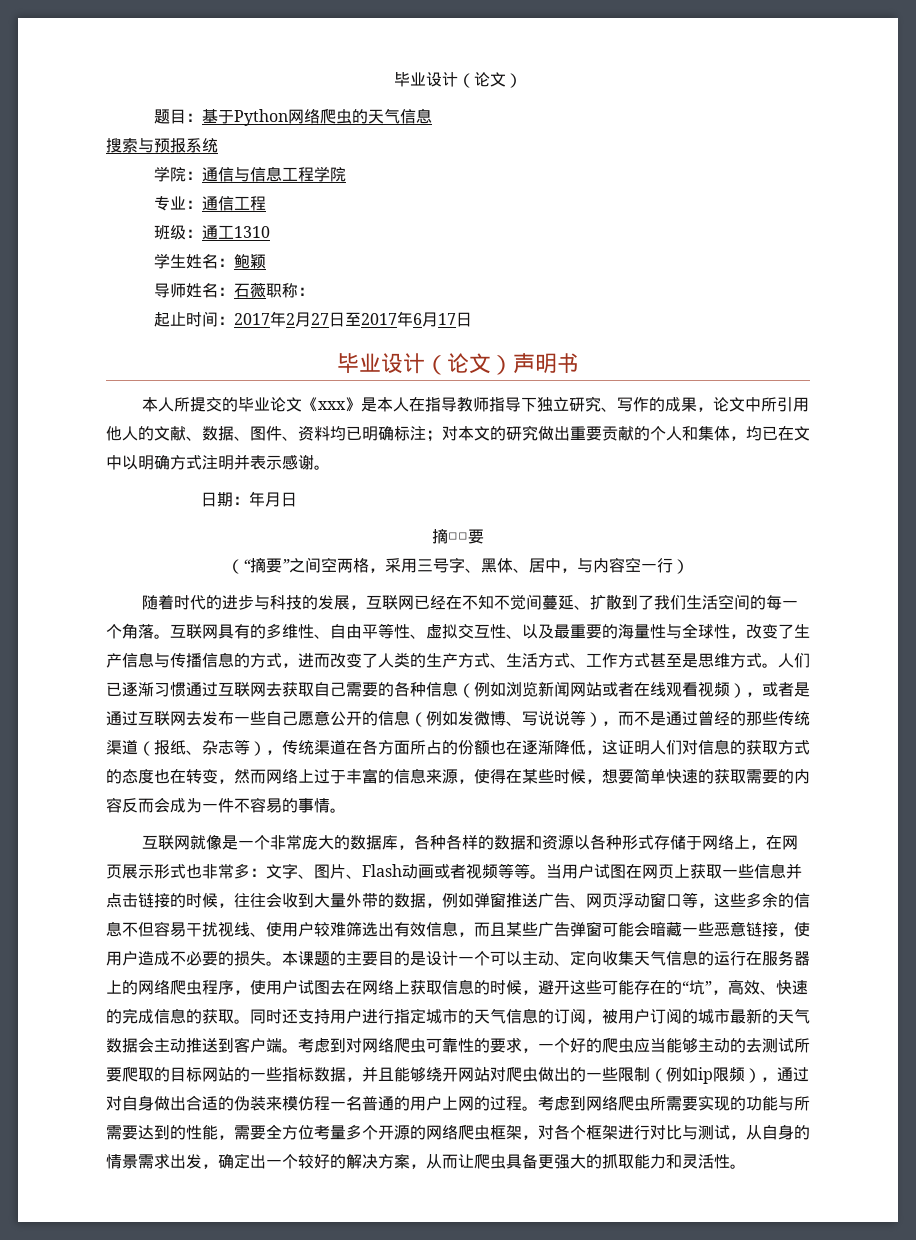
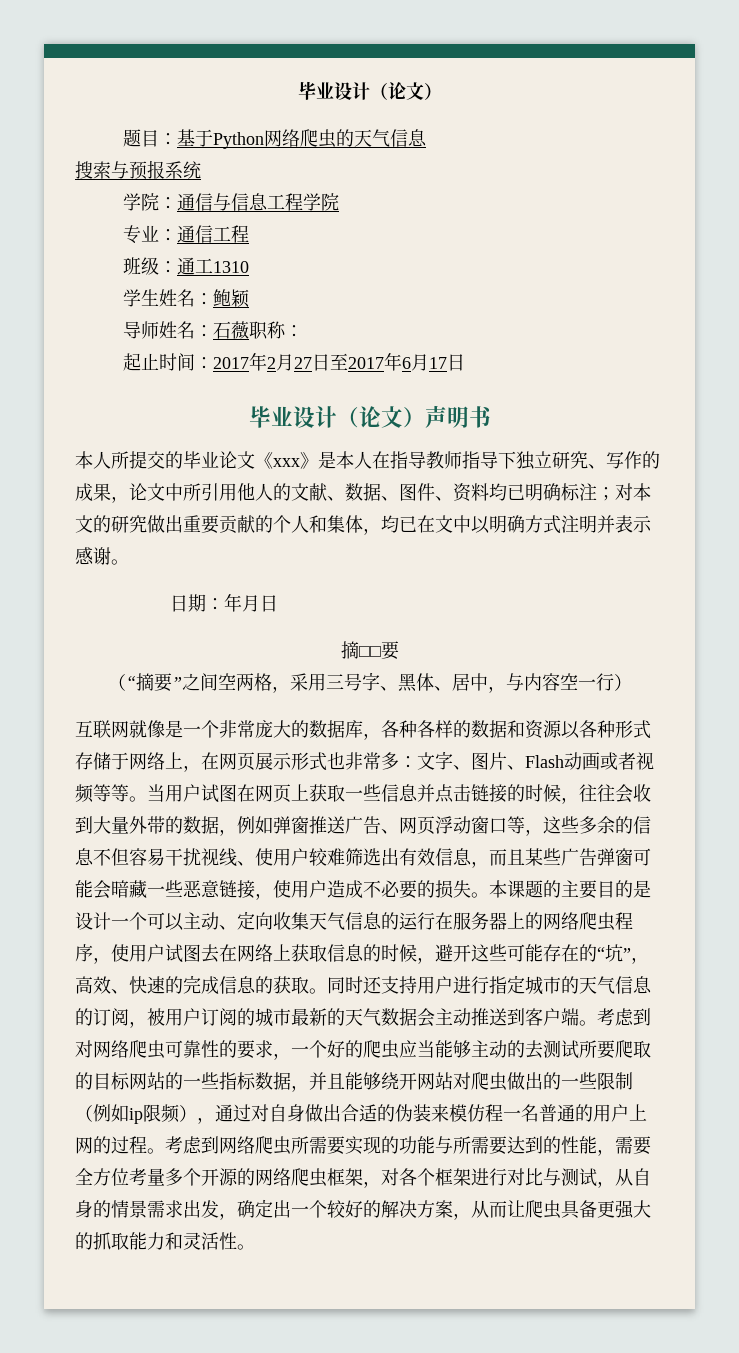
[142,594,799,610] [106,623,810,639] [106,652,810,668] [106,681,810,698] [106,710,810,727] [106,739,810,756] [106,768,810,784] [106,797,346,813] // 随着时代的进步与科技的发展，互联网已经在不知不觉间蔓延、扩散到了我们生活空间的每一个角落。互联网具有的多维性、自由平等性、虚拟交互性、以及最重要的海量性与全球性，改变了生产信息与传播信息的方式，进而改变了人类的生产方式、生活方式、工作方式甚至是思维方式。人们已逐渐习惯通过互联网去获取自己需要的各种信息（例如浏览新闻网站或者在线观看视频），或者是通过互联网去发布一些自己愿意公开的信息（例如发微博、写说说等），而不是通过曾经的那些传统渠道（报纸、杂志等），传统渠道在各方面所占的份额也在逐渐降低，这证明人们对信息的获取方式的态度也在转变，然而网络上过于丰富的信息来源，使得在某些时候，想要简单快速的获取需要的内容反而会成为一件不容易的事情。 -> (632, 682) none

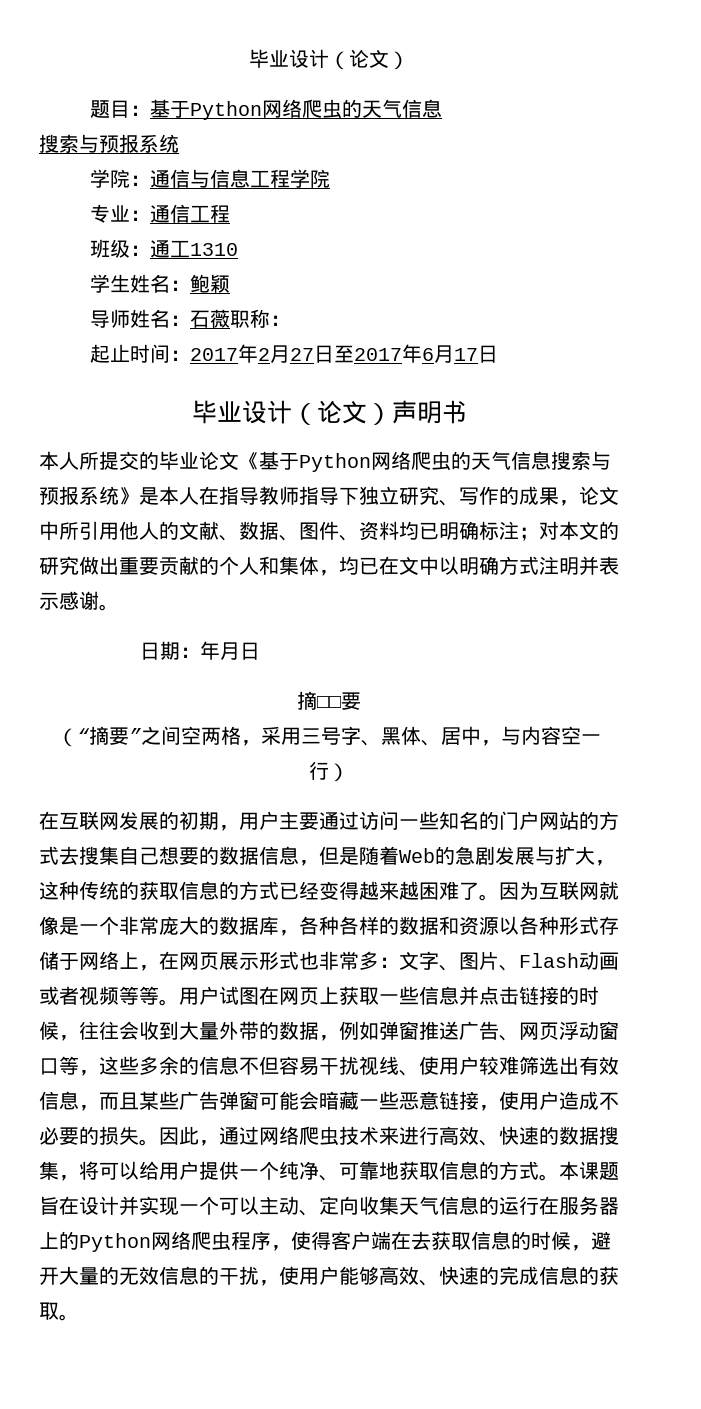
[273,458,300,467] xxx -> [259,451,611,472] [39,486,119,505] 基于Python网络爬虫的天气信息搜索与预报系统
(632, 682) none -> [39,811,619,831] [39,846,615,866] [39,881,539,901] 在互联网发展的初期，用户主要通过访问一些知名的门户网站的方式去搜集自己想要的数据信息，但是随着Web的急剧发展与扩大，这种传统的获取信息的方式已经变得越来越困难了。因为
[147,784,165,802] 当 -> (179, 1002) none
[489,880,651,899] [75,912,111,930] 本课题的主要目的是设计 -> [159,1126,619,1146] [39,1161,619,1181] [39,1196,179,1216] 因此，通过网络爬虫技术来进行高效、快速的数据搜集，将可以给用户提供一个纯净、可靠地获取信息的方式。本课题旨在设计并实现
(543, 921) none -> [79,1233,151,1252] Python
[129,944,291,963] 用户试图去在网络上 -> [311,1231,431,1250] 得客户端在去
[471,944,649,964] 这些可能存在的“坑”， -> [59,1266,379,1286] 大量的无效信息的干扰，使用户能够
[327,975,652,995] [75,1008,651,1028] [75,1040,651,1060] [75,1072,633,1092] [75,1104,647,1124] [75,1136,651,1156] [75,1168,651,1188] [75,1199,651,1220] [75,1232,255,1250] 同时还支持用户进行指定城市的天气信息的订阅，被用户订阅的城市最新的天气数据会主动推送到客户端。考虑到对网络爬虫可靠性的要求，一个好的爬虫应当能够主动的去测试所要爬取的目标网站的一些指标数据，并且能够绕开网站对爬虫做出的一些限制（例如ip限频），通过对自身做出合适的伪装来模仿程一名普通的用户上网的过程。考虑到网络爬虫所需要实现的功能与所需要达到的性能，需要全方位考量多个开源的网络爬虫框架，对各个框架进行对比与测试，从自身的情景需求出发，确定出一个较好的解决方案，从而让爬虫具备更强大的抓取能力和灵活性。 -> (79, 1317) none

